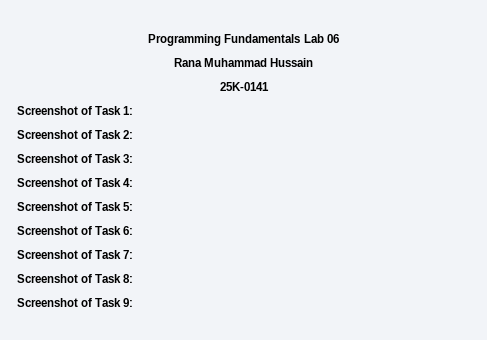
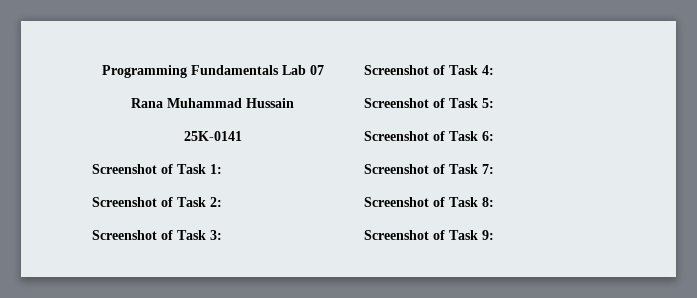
[326,34,339,43] 06 -> [309,65,324,75] 07

